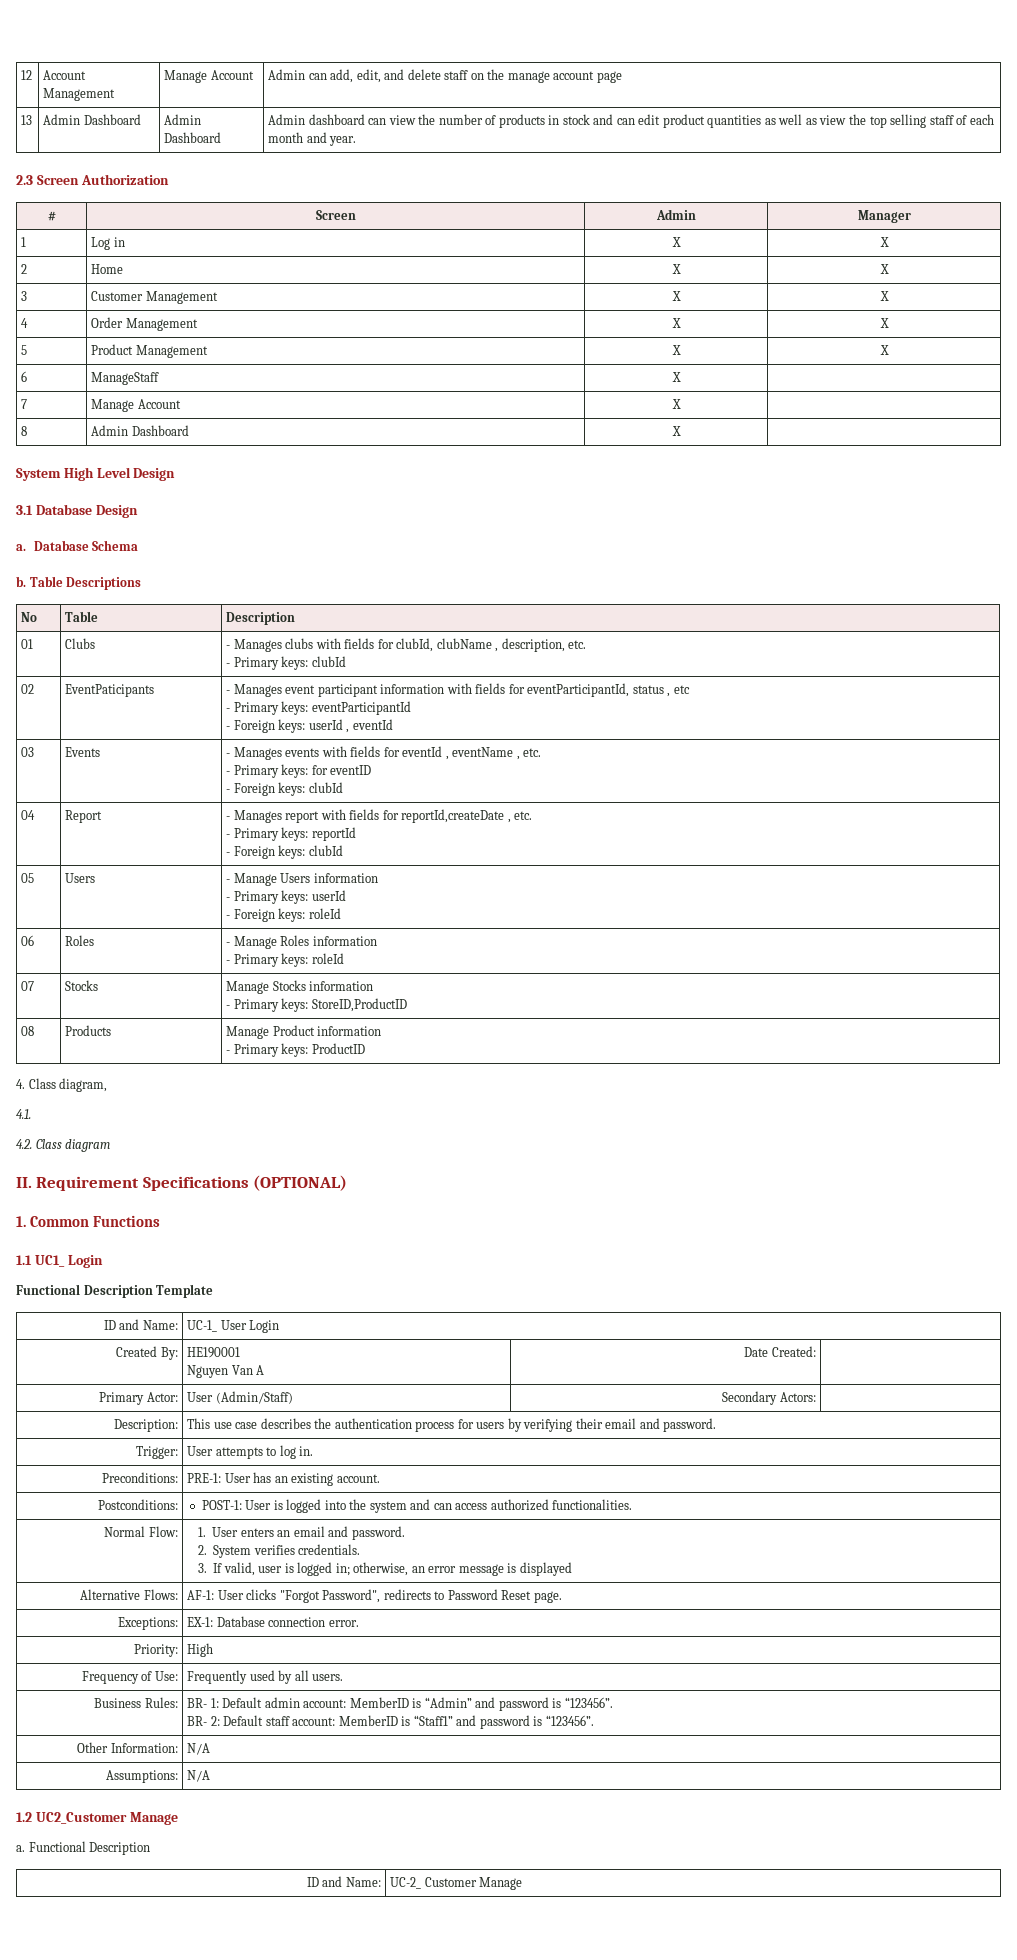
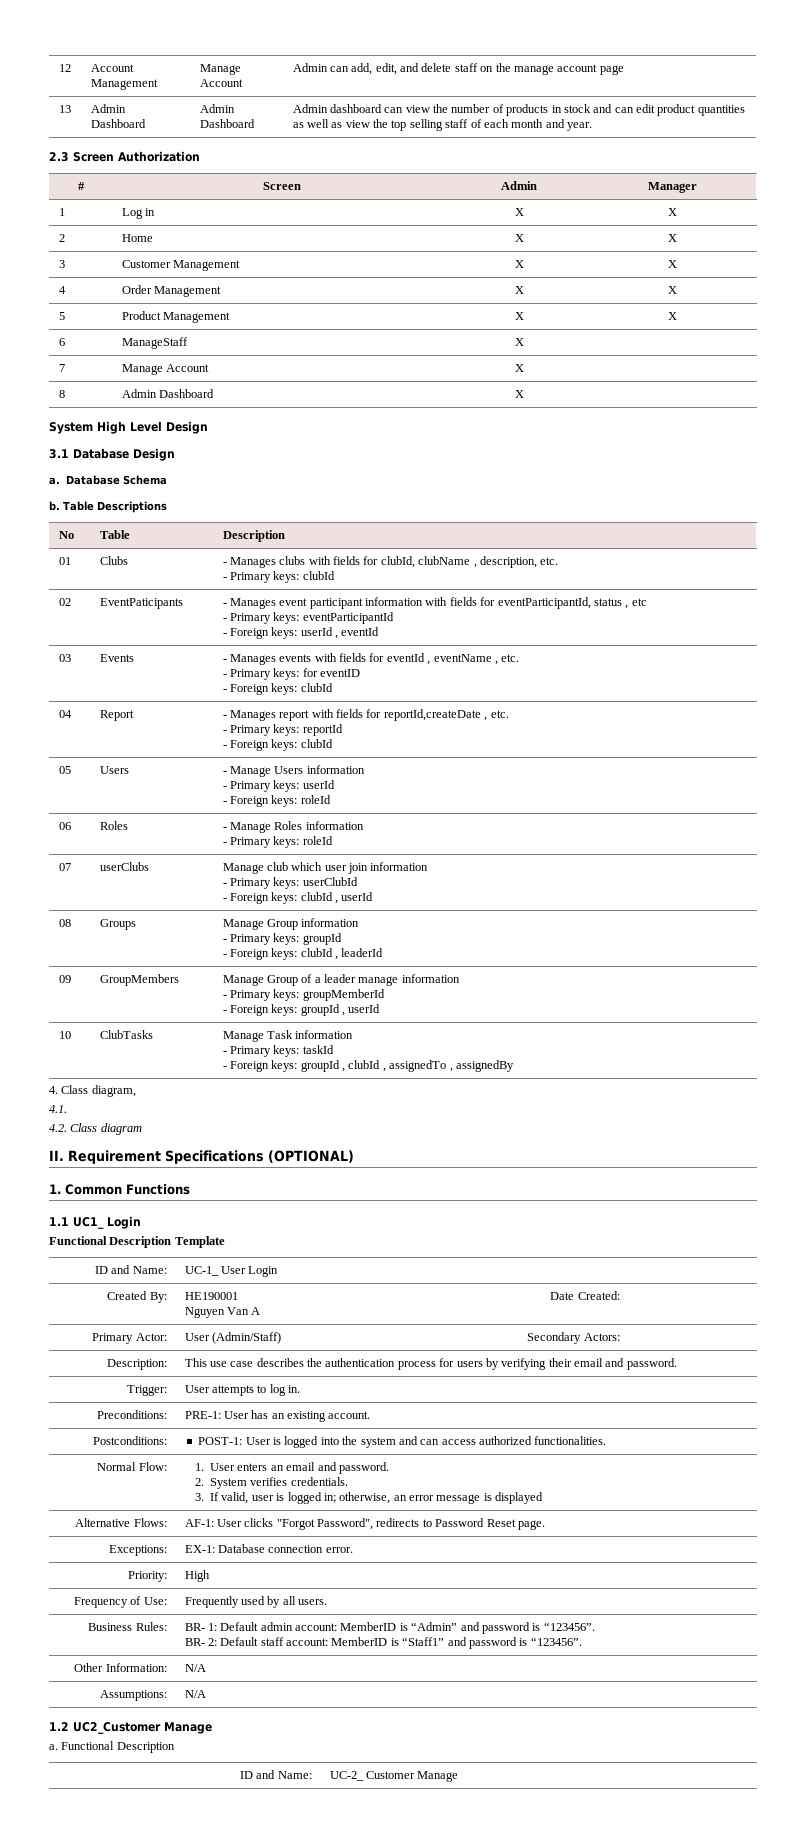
[65,980,99,991] [226,980,374,994] [226,998,407,1012] Stocks | Manage Stocks information // - Primary keys: StoreID,ProductID -> [99,862,149,871] [222,862,429,874] [222,877,358,889] [222,892,374,904] userClubs | Manage club which user join information // - Primary keys: userClubId // - Foreign keys: clubId , userId
[65,1025,112,1036] [226,1025,382,1039] [226,1043,365,1057] Products | Manage Product information // - Primary keys: ProductID -> [99,919,136,930] [222,918,360,930] [222,933,342,945] [222,948,384,960] [58,975,71,983] [99,974,179,986] [222,974,460,986] [222,989,385,1001] [222,1004,381,1016] [58,1031,71,1039] [99,1030,153,1039] [222,1030,354,1042] [222,1045,334,1057] [222,1060,514,1072] Groups | Manage Group information // - Primary keys: groupId // - Foreign keys: clubId , leaderId // 09 | GroupMembers | Manage Group of a leader manage information // - Primary keys: groupMemberId // - Foreign keys: groupId , userId // 10 | ClubTasks | Manage Task information // - Primary keys: taskId // - Foreign keys: groupId , clubId , assignedTo , assignedBy

